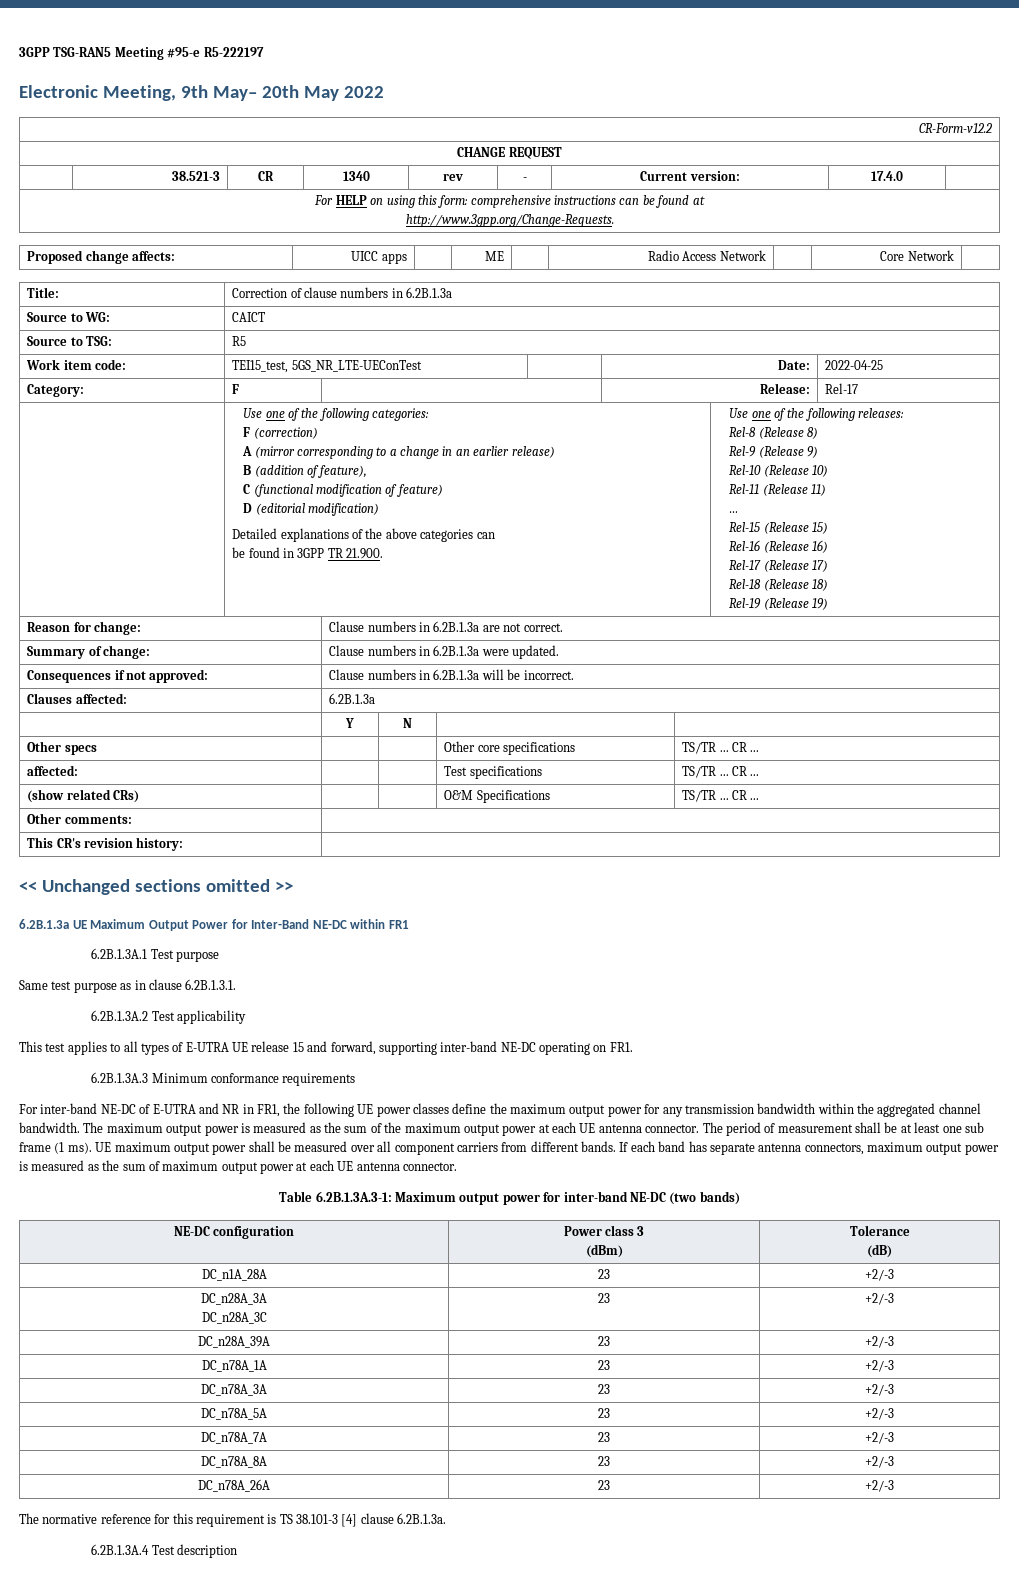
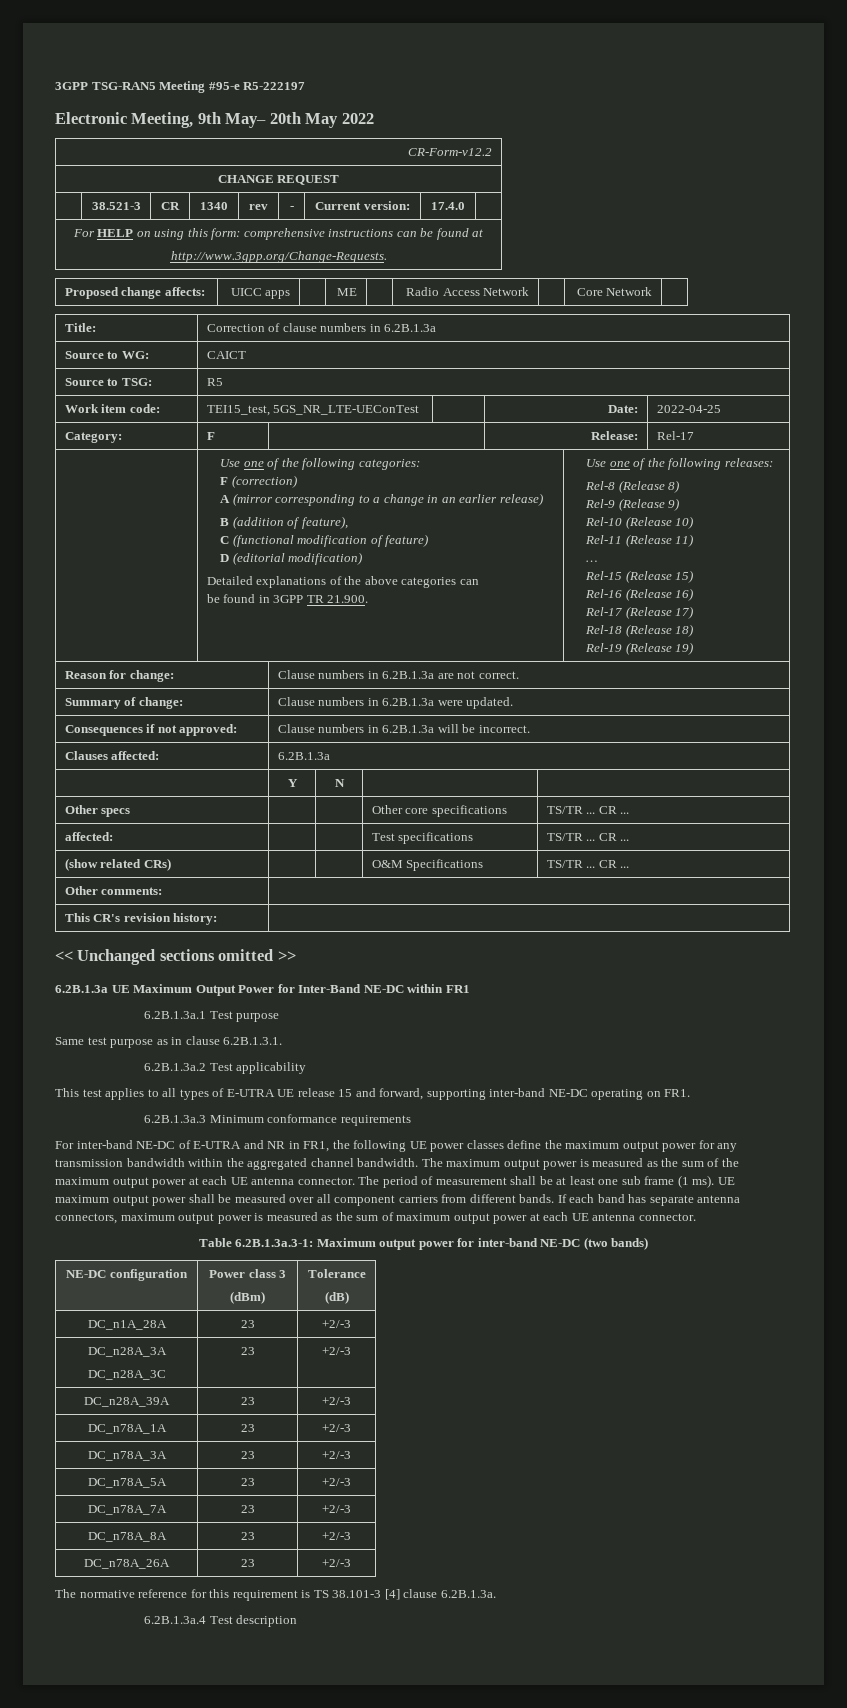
[91,948,148,959] 6.2B.1.3A.1 -> [144,1011,207,1019] 6.2B.1.3a.1
[91,1010,149,1021] 6.2B.1.3A.2 -> [144,1063,207,1071] 6.2B.1.3a.2
[91,1072,149,1083] 6.2B.1.3A.3 -> [144,1115,207,1123] 6.2B.1.3a.3
[315,1191,392,1202] 6.2B.1.3A.3-1: -> [235,1239,314,1247] 6.2B.1.3a.3-1:
[91,1544,150,1555] 6.2B.1.3A.4 -> [144,1616,207,1624] 6.2B.1.3a.4

